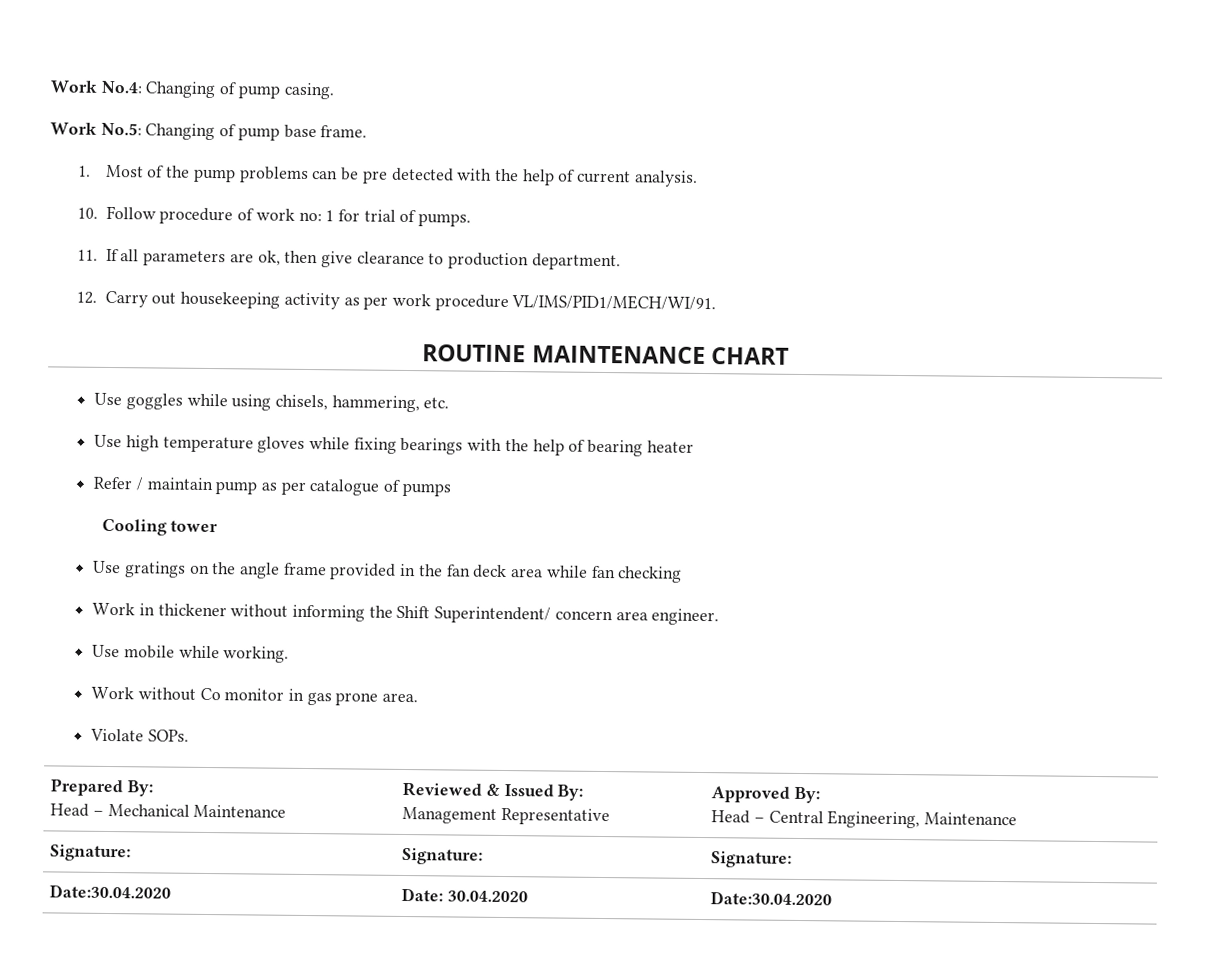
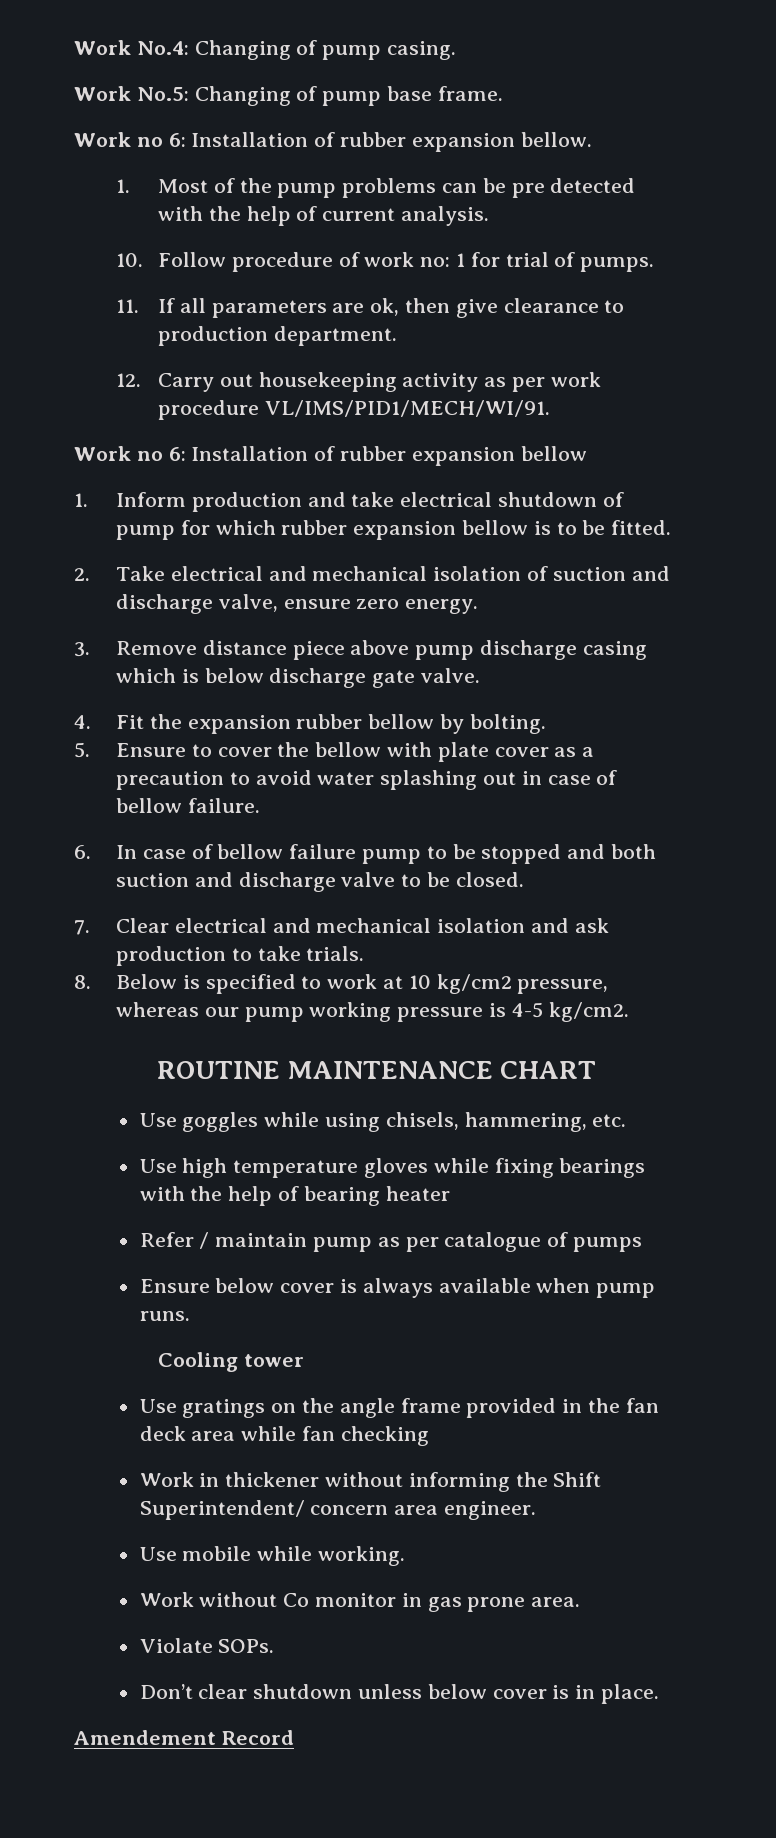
(368, 131) none -> [74,132,592,152] // Work no 6: Installation of rubber expansion bellow.
(717, 302) none -> [74,446,587,466] [74,492,624,512] [115,520,672,540] [74,566,670,581] [115,594,479,614] [74,640,647,660] [115,668,481,688] [74,714,546,734] [74,742,595,762] [115,770,618,790] [115,798,260,813] [74,844,657,864] [115,872,524,892] [74,918,609,935] [115,946,365,966] [74,974,609,994] [115,1002,629,1022] // Work no 6: Installation of rubber expansion bellow // 1. Inform production and take electrical shutdown of pump for which rubber expansion bellow is to be fitted. // 2. Take electrical and mechanical isolation of suction and discharge valve, ensure zero energy. // 3. Remove distance piece above pump discharge casing which is below discharge gate valve. // 4. Fit the expansion rubber bellow by bolting. // 5. Ensure to cover the bellow with plate cover as a precaution to avoid water splashing out in case of bellow failure. // 6. In case of bellow failure pump to be stopped and both suction and discharge valve to be closed. // 7. Clear electrical and mechanical isolation and ask production to take trials. // 8. Below is specified to work at 10 kg/cm2 pressure, whereas our pump working pressure is 4-5 kg/cm2.
(451, 489) none -> [139,1278,656,1298] [139,1311,190,1321] // Ensure below cover is always available when pump runs.
[50,778,153,797] [50,803,287,818] [402,781,584,801] [402,806,610,826] [711,786,820,804] [711,810,1017,829] [50,844,132,862] [402,847,484,865] [711,851,793,868] [49,884,172,899] [401,887,528,903] [710,891,833,906] // Prepared By: // Head – Mechanical Maintenance | Reviewed & Issued By: // Management Representative | Approved By: // Head – Central Engineering, Maintenance // Signature: | Signature: | Signature: // Date:30.04.2020 | Date: 30.04.2020 | Date:30.04.2020 -> [139,1684,660,1704] [74,1730,294,1745] // Don’t clear shutdown unless below cover is in place. // Amendement Record

